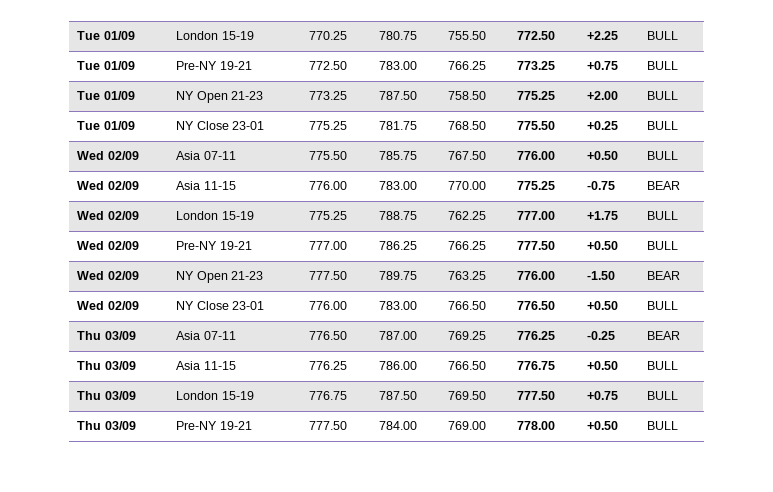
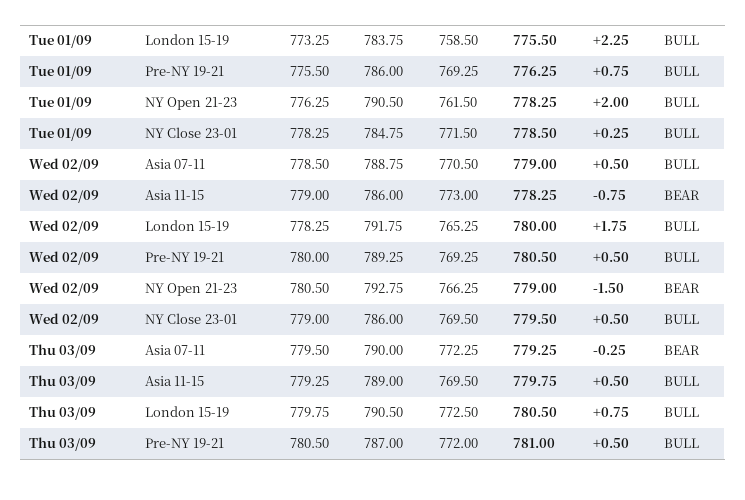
[309,31,348,40] [379,31,418,40] [448,31,487,40] [517,31,556,40] 770.25 | 780.75 | 755.50 | 772.50 -> [289,35,329,45] [363,35,403,45] [438,35,478,45] [512,35,557,45] 773.25 | 783.75 | 758.50 | 775.50
[309,61,348,70] [379,61,418,70] [448,61,487,70] [517,61,556,70] 772.50 | 783.00 | 766.25 | 773.25 -> [289,66,329,76] [363,66,403,76] [438,66,478,76] [512,66,557,76] 775.50 | 786.00 | 769.25 | 776.25
[309,91,348,100] [379,91,418,100] [448,91,487,100] [517,91,556,100] 773.25 | 787.50 | 758.50 | 775.25 -> [289,97,329,107] [363,97,403,107] [438,97,477,107] [512,97,557,107] 776.25 | 790.50 | 761.50 | 778.25
[309,121,348,130] [379,121,418,130] [448,121,487,130] [517,121,556,130] 775.25 | 781.75 | 768.50 | 775.50 -> [289,128,329,138] [363,128,403,139] [438,128,477,138] [512,128,557,138] 778.25 | 784.75 | 771.50 | 778.50
[309,151,348,160] [379,151,418,160] [448,151,487,160] [517,151,556,160] 775.50 | 785.75 | 767.50 | 776.00 -> [289,159,329,169] [363,159,403,169] [438,159,478,169] [512,159,557,169] 778.50 | 788.75 | 770.50 | 779.00
[309,181,348,190] [379,181,418,190] [448,181,487,190] [517,181,556,190] 776.00 | 783.00 | 770.00 | 775.25 -> [289,190,329,200] [363,190,403,200] [438,190,478,200] [512,190,557,200] 779.00 | 786.00 | 773.00 | 778.25
[309,211,348,220] [379,211,418,220] [448,211,487,220] [517,211,556,220] 775.25 | 788.75 | 762.25 | 777.00 -> [289,221,329,231] [363,221,402,231] [438,221,478,231] [512,221,557,231] 778.25 | 791.75 | 765.25 | 780.00
[309,241,348,250] [379,241,418,250] [448,241,487,250] [517,241,556,250] 777.00 | 786.25 | 766.25 | 777.50 -> [289,252,329,262] [363,252,403,262] [438,252,478,262] [512,252,557,262] 780.00 | 789.25 | 769.25 | 780.50
[309,271,348,280] [379,271,418,280] [448,271,487,280] [517,271,556,280] 777.50 | 789.75 | 763.25 | 776.00 -> [289,283,329,293] [363,283,403,293] [438,283,478,293] [512,283,557,293] 780.50 | 792.75 | 766.25 | 779.00
[309,301,348,310] [379,301,418,310] [448,301,487,310] [517,301,556,310] 776.00 | 783.00 | 766.50 | 776.50 -> [289,314,329,324] [363,314,403,324] [438,314,478,324] [512,314,557,324] 779.00 | 786.00 | 769.50 | 779.50
[309,331,348,340] [379,331,418,340] [448,331,487,340] [517,331,556,340] 776.50 | 787.00 | 769.25 | 776.25 -> [289,345,329,355] [363,345,403,355] [438,345,478,355] [512,345,557,355] 779.50 | 790.00 | 772.25 | 779.25
[309,361,348,370] [379,361,418,370] [448,361,487,370] [517,361,556,370] 776.25 | 786.00 | 766.50 | 776.75 -> [289,376,329,386] [363,376,403,386] [438,376,478,386] [512,376,557,386] 779.25 | 789.00 | 769.50 | 779.75
[309,391,348,400] [379,391,418,400] [448,391,487,400] [517,391,556,400] 776.75 | 787.50 | 769.50 | 777.50 -> [289,407,329,417] [363,407,403,417] [438,407,478,417] [512,407,557,417] 779.75 | 790.50 | 772.50 | 780.50
[309,421,348,430] [379,421,418,430] [448,421,487,430] [517,421,556,430] 777.50 | 784.00 | 769.00 | 778.00 -> [289,438,329,448] [363,438,403,448] [438,438,478,448] [512,438,555,448] 780.50 | 787.00 | 772.00 | 781.00

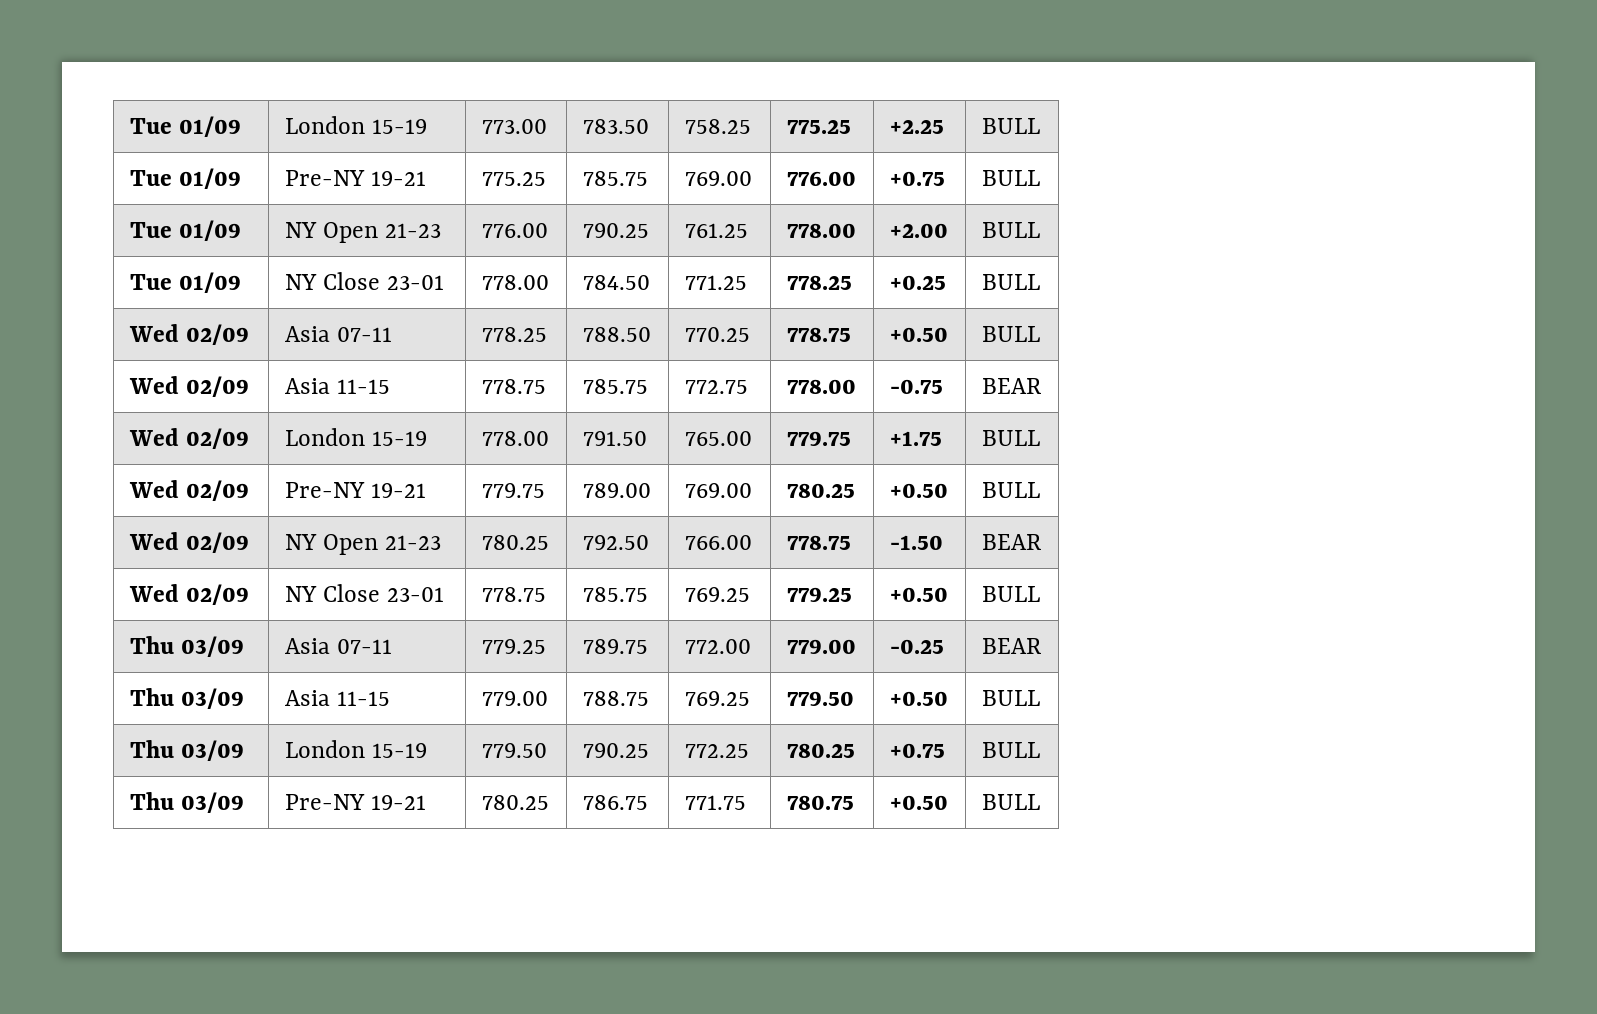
[289,35,329,45] [363,35,403,45] [438,35,478,45] [512,35,557,45] 773.25 | 783.75 | 758.50 | 775.50 -> [481,119,547,134] [582,119,649,134] [684,119,751,134] [786,120,851,134] 773.00 | 783.50 | 758.25 | 775.25
[289,66,329,76] [363,66,403,76] [438,66,478,76] [512,66,557,76] 775.50 | 786.00 | 769.25 | 776.25 -> [481,172,546,186] [582,171,648,186] [684,171,752,186] [786,171,856,186] 775.25 | 785.75 | 769.00 | 776.00
[289,97,329,107] [363,97,403,107] [438,97,477,107] [512,97,557,107] 776.25 | 790.50 | 761.50 | 778.25 -> [481,223,548,238] [582,223,649,238] [684,223,748,238] [786,223,856,238] 776.00 | 790.25 | 761.25 | 778.00
[289,128,329,138] [363,128,403,139] [438,128,477,138] [512,128,557,138] 778.25 | 784.75 | 771.50 | 778.50 -> [481,275,549,290] [582,275,650,290] [684,275,747,290] [786,275,852,290] 778.00 | 784.50 | 771.25 | 778.25
[289,159,329,169] [363,159,403,169] [438,159,478,169] [512,159,557,169] 778.50 | 788.75 | 770.50 | 779.00 -> [481,327,547,342] [582,327,651,342] [684,327,750,342] [786,327,851,342] 778.25 | 788.50 | 770.25 | 778.75
[289,190,329,200] [363,190,403,200] [438,190,478,200] [512,190,557,200] 779.00 | 786.00 | 773.00 | 778.25 -> [481,379,546,394] [582,379,648,394] [684,380,748,394] [786,379,856,394] 778.75 | 785.75 | 772.75 | 778.00
[289,221,329,231] [363,221,402,231] [438,221,478,231] [512,221,557,231] 778.25 | 791.75 | 765.25 | 780.00 -> [481,431,549,446] [582,431,647,446] [684,431,752,446] [786,431,851,446] 778.00 | 791.50 | 765.00 | 779.75
[289,252,329,262] [363,252,403,262] [438,252,478,262] [512,252,557,262] 780.00 | 789.25 | 769.25 | 780.50 -> [481,483,545,498] [582,483,651,498] [684,483,752,498] [786,483,855,498] 779.75 | 789.00 | 769.00 | 780.25
[289,283,329,293] [363,283,403,293] [438,283,478,293] [512,283,557,293] 780.50 | 792.75 | 766.25 | 779.00 -> [481,535,549,550] [582,535,649,550] [684,535,752,550] [786,535,851,550] 780.25 | 792.50 | 766.00 | 778.75
[289,314,329,324] [363,314,403,324] [438,314,478,324] [512,314,557,324] 779.00 | 786.00 | 769.50 | 779.50 -> [481,587,546,602] [582,587,648,602] [684,587,750,602] [786,587,852,602] 778.75 | 785.75 | 769.25 | 779.25
[289,345,329,355] [363,345,403,355] [438,345,478,355] [512,345,557,355] 779.50 | 790.00 | 772.25 | 779.25 -> [481,639,546,654] [582,639,648,654] [684,639,751,654] [786,639,856,654] 779.25 | 789.75 | 772.00 | 779.00
[289,376,329,386] [363,376,403,386] [438,376,478,386] [512,376,557,386] 779.25 | 789.00 | 769.50 | 779.75 -> [481,691,548,706] [582,691,649,706] [684,691,750,706] [786,691,854,706] 779.00 | 788.75 | 769.25 | 779.50
[289,407,329,417] [363,407,403,417] [438,407,478,417] [512,407,557,417] 779.75 | 790.50 | 772.50 | 780.50 -> [481,743,547,758] [582,743,649,758] [684,744,749,758] [786,743,855,758] 779.50 | 790.25 | 772.25 | 780.25
[289,438,329,448] [363,438,403,448] [438,438,478,448] [512,438,555,448] 780.50 | 787.00 | 772.00 | 781.00 -> [481,795,549,810] [582,795,648,810] [684,795,746,810] [786,795,854,810] 780.25 | 786.75 | 771.75 | 780.75

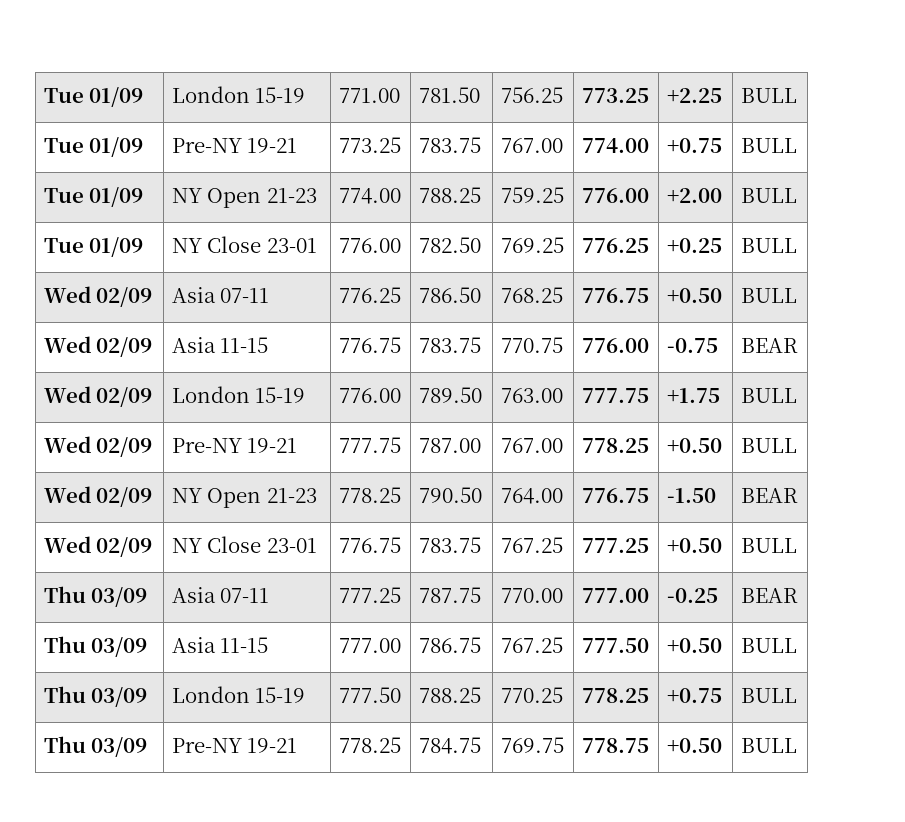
[481,119,547,134] [582,119,649,134] [684,119,751,134] [786,120,851,134] 773.00 | 783.50 | 758.25 | 775.25 -> [338,88,400,103] [418,87,480,103] [500,87,563,103] [581,88,649,103] 771.00 | 781.50 | 756.25 | 773.25
[481,172,546,186] [582,171,648,186] [684,171,752,186] [786,171,856,186] 775.25 | 785.75 | 769.00 | 776.00 -> [338,137,401,153] [418,137,481,153] [500,138,563,153] [581,138,649,153] 773.25 | 783.75 | 767.00 | 774.00
[481,223,548,238] [582,223,649,238] [684,223,748,238] [786,223,856,238] 776.00 | 790.25 | 761.25 | 778.00 -> [338,188,401,204] [418,187,481,203] [500,187,564,203] [581,188,649,203] 774.00 | 788.25 | 759.25 | 776.00
[481,275,549,290] [582,275,650,290] [684,275,747,290] [786,275,852,290] 778.00 | 784.50 | 771.25 | 778.25 -> [338,238,401,253] [418,237,481,253] [500,237,564,253] [581,238,649,253] 776.00 | 782.50 | 769.25 | 776.25
[481,327,547,342] [582,327,651,342] [684,327,750,342] [786,327,851,342] 778.25 | 788.50 | 770.25 | 778.75 -> [338,287,401,303] [418,287,481,303] [500,287,563,303] [581,288,649,303] 776.25 | 786.50 | 768.25 | 776.75
[481,379,546,394] [582,379,648,394] [684,380,748,394] [786,379,856,394] 778.75 | 785.75 | 772.75 | 778.00 -> [338,337,401,353] [418,337,481,353] [500,337,563,353] [581,338,649,353] 776.75 | 783.75 | 770.75 | 776.00
[481,431,549,446] [582,431,647,446] [684,431,752,446] [786,431,851,446] 778.00 | 791.50 | 765.00 | 779.75 -> [338,388,401,403] [418,387,482,403] [500,388,563,403] [581,388,649,403] 776.00 | 789.50 | 763.00 | 777.75
[481,483,545,498] [582,483,651,498] [684,483,752,498] [786,483,855,498] 779.75 | 789.00 | 769.00 | 780.25 -> [338,437,401,453] [418,438,481,453] [500,438,563,453] [581,438,649,453] 777.75 | 787.00 | 767.00 | 778.25
[481,535,549,550] [582,535,649,550] [684,535,752,550] [786,535,851,550] 780.25 | 792.50 | 766.00 | 778.75 -> [338,487,401,503] [418,487,482,503] [500,488,563,504] [581,488,649,503] 778.25 | 790.50 | 764.00 | 776.75
[481,587,546,602] [582,587,648,602] [684,587,750,602] [786,587,852,602] 778.75 | 785.75 | 769.25 | 779.25 -> [338,537,401,553] [418,537,481,553] [500,537,563,553] [581,538,649,553] 776.75 | 783.75 | 767.25 | 777.25
[481,639,546,654] [582,639,648,654] [684,639,751,654] [786,639,856,654] 779.25 | 789.75 | 772.00 | 779.00 -> [338,587,401,603] [418,587,481,603] [500,588,563,603] [581,588,649,603] 777.25 | 787.75 | 770.00 | 777.00
[481,691,548,706] [582,691,649,706] [684,691,750,706] [786,691,854,706] 779.00 | 788.75 | 769.25 | 779.50 -> [338,638,401,653] [418,637,481,653] [500,637,563,653] [581,638,649,653] 777.00 | 786.75 | 767.25 | 777.50
[481,743,547,758] [582,743,649,758] [684,744,749,758] [786,743,855,758] 779.50 | 790.25 | 772.25 | 780.25 -> [338,687,401,703] [418,687,481,703] [500,687,563,703] [581,688,649,703] 777.50 | 788.25 | 770.25 | 778.25
[481,795,549,810] [582,795,648,810] [684,795,746,810] [786,795,854,810] 780.25 | 786.75 | 771.75 | 780.75 -> [338,737,401,753] [418,737,481,754] [500,737,564,753] [581,738,649,753] 778.25 | 784.75 | 769.75 | 778.75

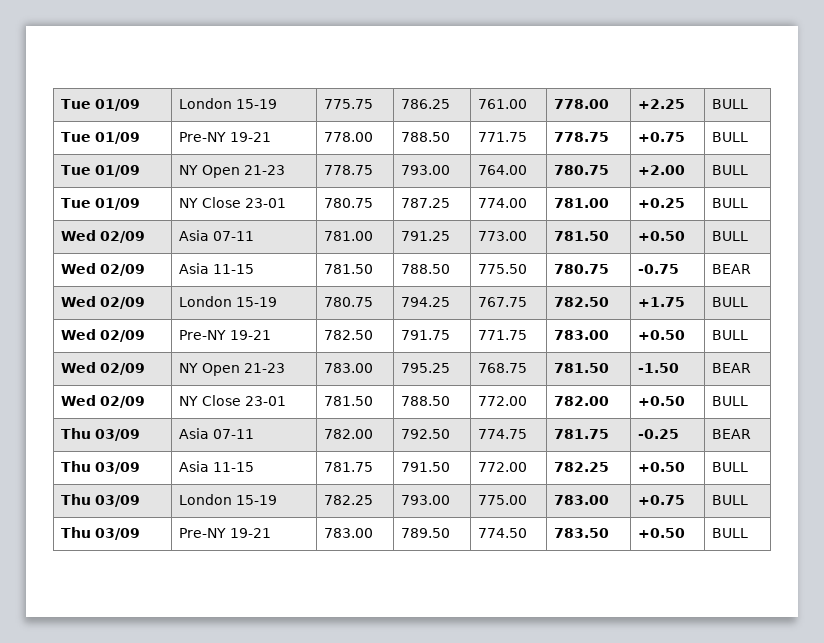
[338,88,400,103] [418,87,480,103] [500,87,563,103] [581,88,649,103] 771.00 | 781.50 | 756.25 | 773.25 -> [324,99,374,109] [401,99,451,109] [478,99,528,109] [554,99,610,109] 775.75 | 786.25 | 761.00 | 778.00
[338,137,401,153] [418,137,481,153] [500,138,563,153] [581,138,649,153] 773.25 | 783.75 | 767.00 | 774.00 -> [324,132,374,142] [401,132,451,142] [478,132,528,142] [554,132,610,142] 778.00 | 788.50 | 771.75 | 778.75
[338,188,401,204] [418,187,481,203] [500,187,564,203] [581,188,649,203] 774.00 | 788.25 | 759.25 | 776.00 -> [324,165,374,175] [401,165,451,175] [478,165,528,175] [554,165,610,175] 778.75 | 793.00 | 764.00 | 780.75
[338,238,401,253] [418,237,481,253] [500,237,564,253] [581,238,649,253] 776.00 | 782.50 | 769.25 | 776.25 -> [324,198,374,208] [401,198,451,208] [478,198,528,208] [554,198,610,208] 780.75 | 787.25 | 774.00 | 781.00
[338,287,401,303] [418,287,481,303] [500,287,563,303] [581,288,649,303] 776.25 | 786.50 | 768.25 | 776.75 -> [324,231,374,241] [401,231,451,241] [478,231,528,241] [554,231,610,241] 781.00 | 791.25 | 773.00 | 781.50
[338,337,401,353] [418,337,481,353] [500,337,563,353] [581,338,649,353] 776.75 | 783.75 | 770.75 | 776.00 -> [324,264,374,274] [401,264,451,274] [478,264,528,274] [554,264,610,274] 781.50 | 788.50 | 775.50 | 780.75
[338,388,401,403] [418,387,482,403] [500,388,563,403] [581,388,649,403] 776.00 | 789.50 | 763.00 | 777.75 -> [324,297,374,307] [401,297,451,307] [478,297,528,307] [554,297,610,307] 780.75 | 794.25 | 767.75 | 782.50
[338,437,401,453] [418,438,481,453] [500,438,563,453] [581,438,649,453] 777.75 | 787.00 | 767.00 | 778.25 -> [324,330,374,340] [401,330,451,340] [478,330,528,340] [554,330,610,340] 782.50 | 791.75 | 771.75 | 783.00
[338,487,401,503] [418,487,482,503] [500,488,563,504] [581,488,649,503] 778.25 | 790.50 | 764.00 | 776.75 -> [324,363,374,373] [401,363,451,373] [478,363,528,373] [554,363,610,373] 783.00 | 795.25 | 768.75 | 781.50
[338,537,401,553] [418,537,481,553] [500,537,563,553] [581,538,649,553] 776.75 | 783.75 | 767.25 | 777.25 -> [324,396,374,406] [401,396,451,406] [478,396,528,406] [554,396,610,406] 781.50 | 788.50 | 772.00 | 782.00
[338,587,401,603] [418,587,481,603] [500,588,563,603] [581,588,649,603] 777.25 | 787.75 | 770.00 | 777.00 -> [324,429,374,439] [401,429,451,439] [478,429,528,439] [554,429,610,439] 782.00 | 792.50 | 774.75 | 781.75
[338,638,401,653] [418,637,481,653] [500,637,563,653] [581,638,649,653] 777.00 | 786.75 | 767.25 | 777.50 -> [324,462,374,472] [401,462,451,472] [478,462,528,472] [554,462,610,472] 781.75 | 791.50 | 772.00 | 782.25
[338,687,401,703] [418,687,481,703] [500,687,563,703] [581,688,649,703] 777.50 | 788.25 | 770.25 | 778.25 -> [324,495,374,505] [401,495,451,505] [478,495,528,505] [554,495,610,505] 782.25 | 793.00 | 775.00 | 783.00
[338,737,401,753] [418,737,481,754] [500,737,564,753] [581,738,649,753] 778.25 | 784.75 | 769.75 | 778.75 -> [324,528,374,538] [401,528,451,538] [478,528,528,538] [554,528,610,538] 783.00 | 789.50 | 774.50 | 783.50

